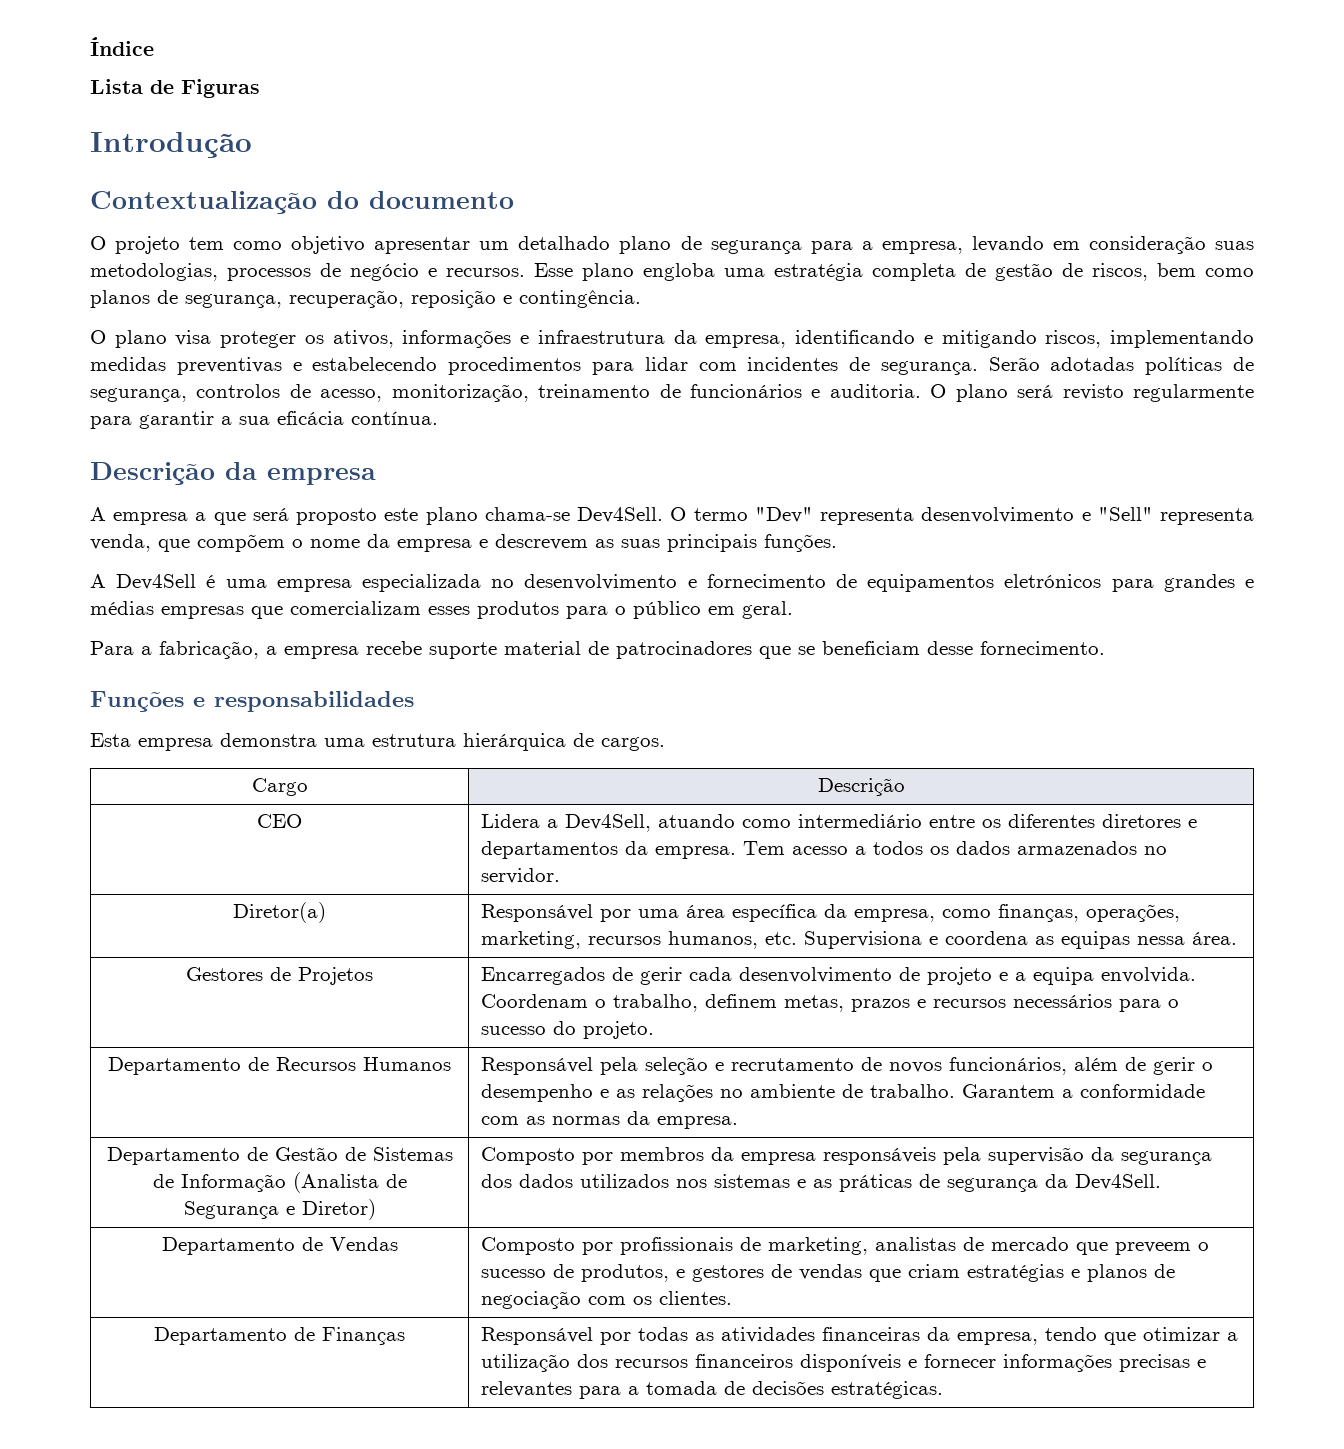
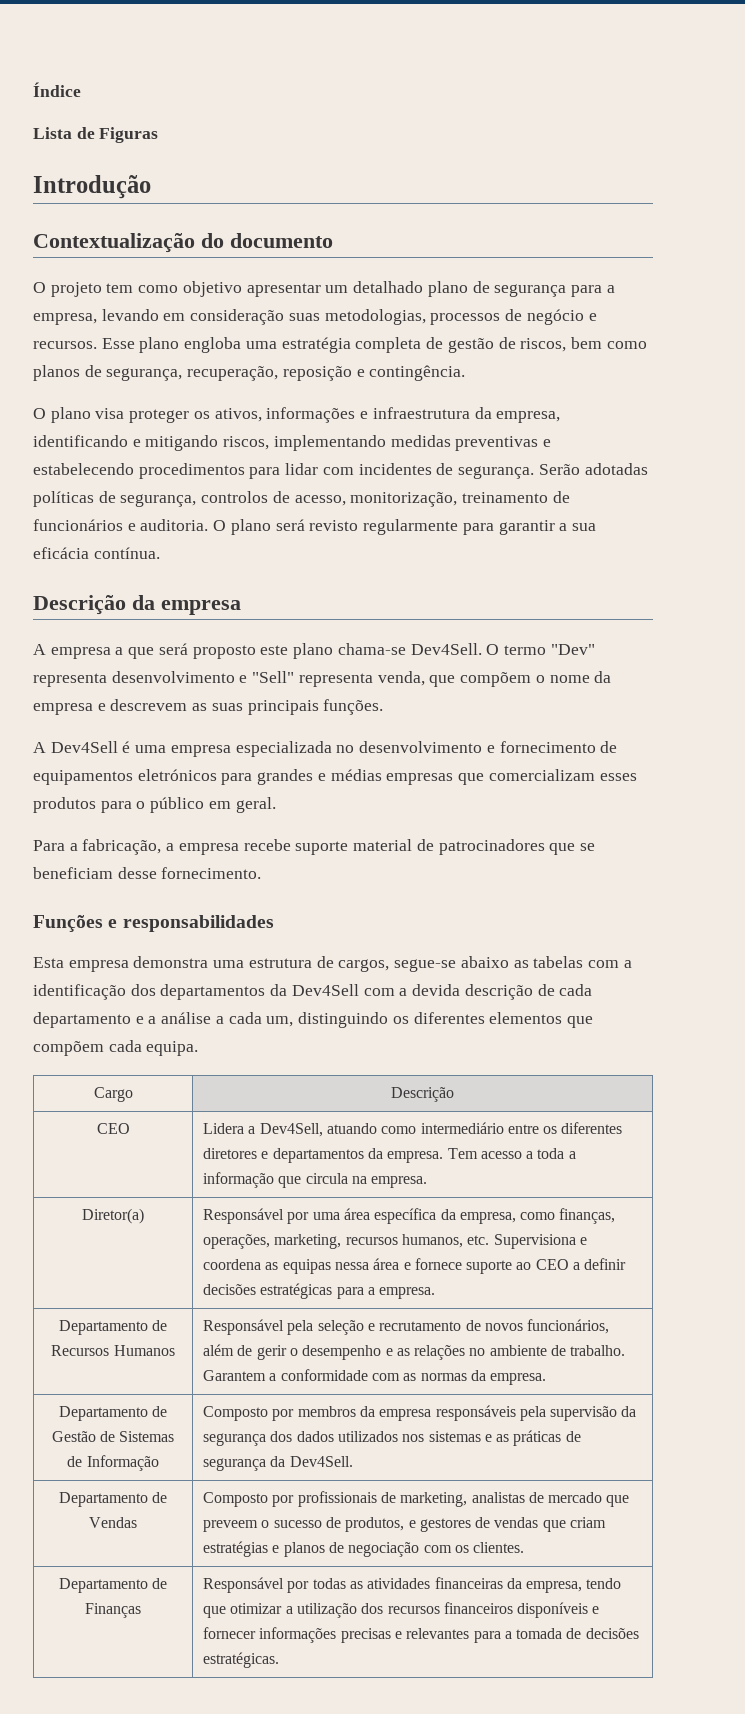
[463,733,665,751] hierárquica de cargos. -> [316,956,632,972] [33,984,593,1000] [33,1012,593,1028] [33,1040,199,1056] de cargos, segue-se abaixo as tabelas com a identificação dos departamentos da Dev4Sell com a devida descrição de cada departamento e a análise a cada um, distinguindo os diferentes elementos que compõem cada equipa.
[873,841,1168,855] [481,868,561,884] todos os dados armazenados no servidor. -> [537,1148,576,1159] [202,1172,428,1188] toda a informação que circula na empresa.
[1192,932,1238,945] [186,967,373,985] [481,967,1197,985] [481,994,1180,1012] [481,1021,655,1039] área. // Gestores de Projetos | Encarregados de gerir cada desenvolvimento de projeto e a equipa envolvida. Coordenam o trabalho, definem metas, prazos e recursos necessários para o sucesso do projeto. -> [373,1258,627,1274] [202,1283,436,1299] área e fornece suporte ao CEO a definir decisões estratégicas para a empresa.
[292,1172,407,1193] [183,1199,376,1220] (Analista de Segurança e Diretor) -> (159, 1463) none

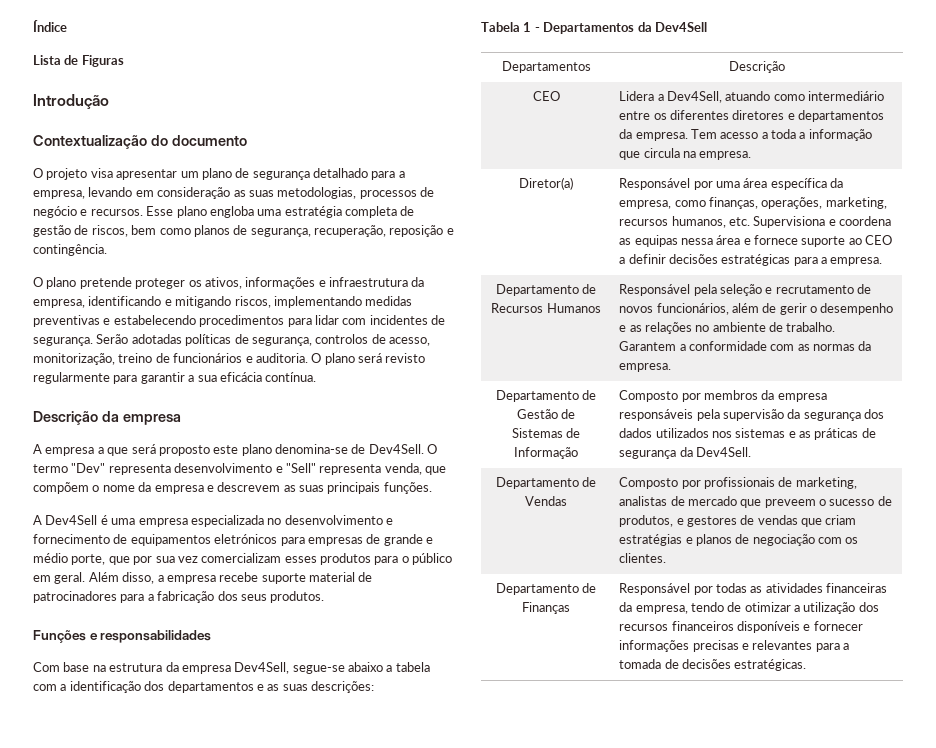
[106,281,242,297] tem como objetivo -> [90,168,113,178] visa
[353,281,424,293] detalhado -> (199, 174) none
(567, 290) none -> [313,168,368,178] detalhado
(285, 317) none -> [233,190,246,197] as
[95,408,125,419] visa -> [79,277,132,289] pretende
[462,492,549,503] treinamento -> [118,353,153,363] treino
[337,643,406,655] chama-se -> [275,444,366,454] denomina-se de
[257,769,485,785] grandes e médias empresas que -> [307,534,433,546] [33,553,198,565] empresas de grande e médio porte, que por sua vez
[33,839,162,855] // Para a fabricação, -> [88,572,155,584] Além disso,
[549,843,595,855] [33,867,262,879] [33,915,274,932] [33,956,584,972] que se beneficiam desse fornecimento. // Funções e responsabilidades // Esta empresa demonstra uma estrutura de cargos, segue-se abaixo as tabelas -> [120,591,325,603] [33,630,212,643] [33,662,430,674] para a fabricação dos seus produtos. // Funções e responsabilidades // Com base na estrutura da empresa Dev4Sell, segue-se abaixo a tabela
[270,984,593,1000] [33,1012,593,1028] [33,1040,199,1056] [93,1087,133,1102] da Dev4Sell com a devida descrição de cada departamento e a análise a cada um, distinguindo os diferentes elementos que compõem cada equipa. // Cargo -> [256,681,374,693] [481,22,707,34] [501,61,591,73] e as suas descrições: // Tabela 1 - Departamentos da Dev4Sell // Departamentos
[202,1606,226,1618] que -> [727,602,742,612] de

